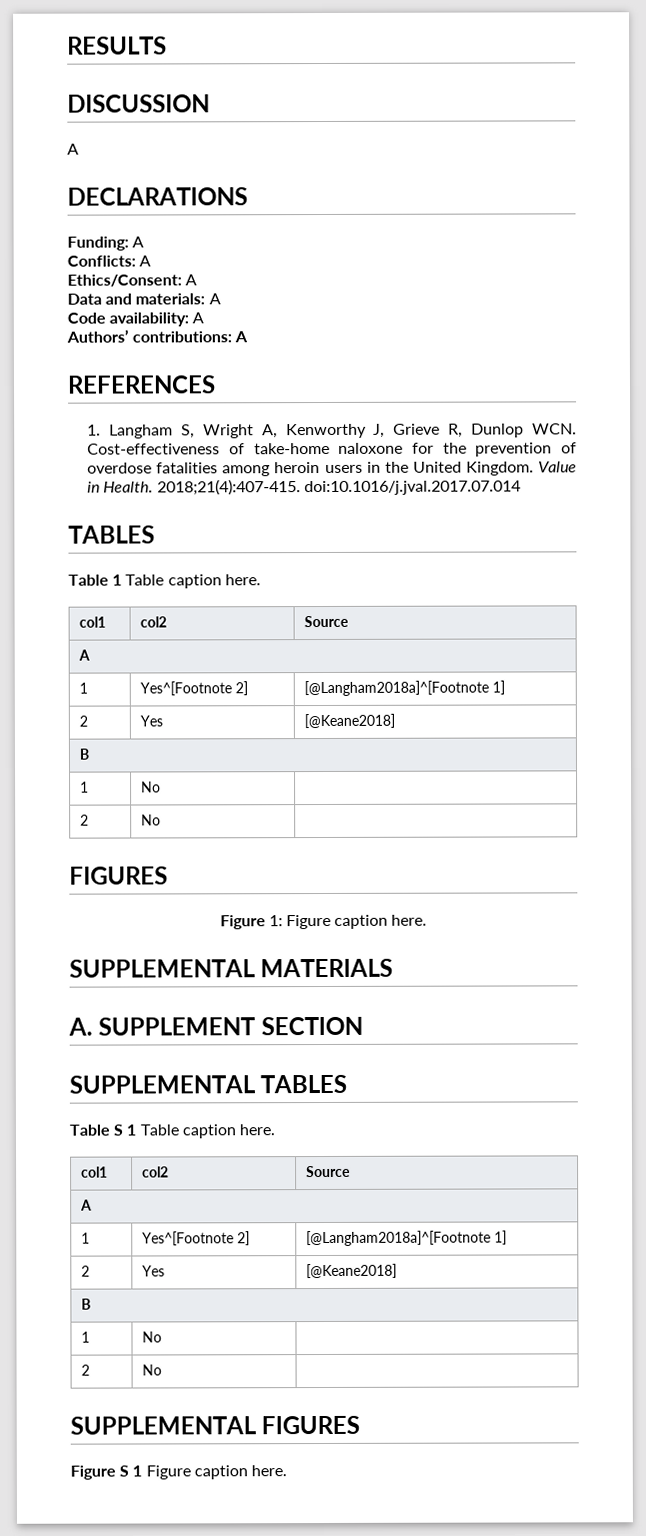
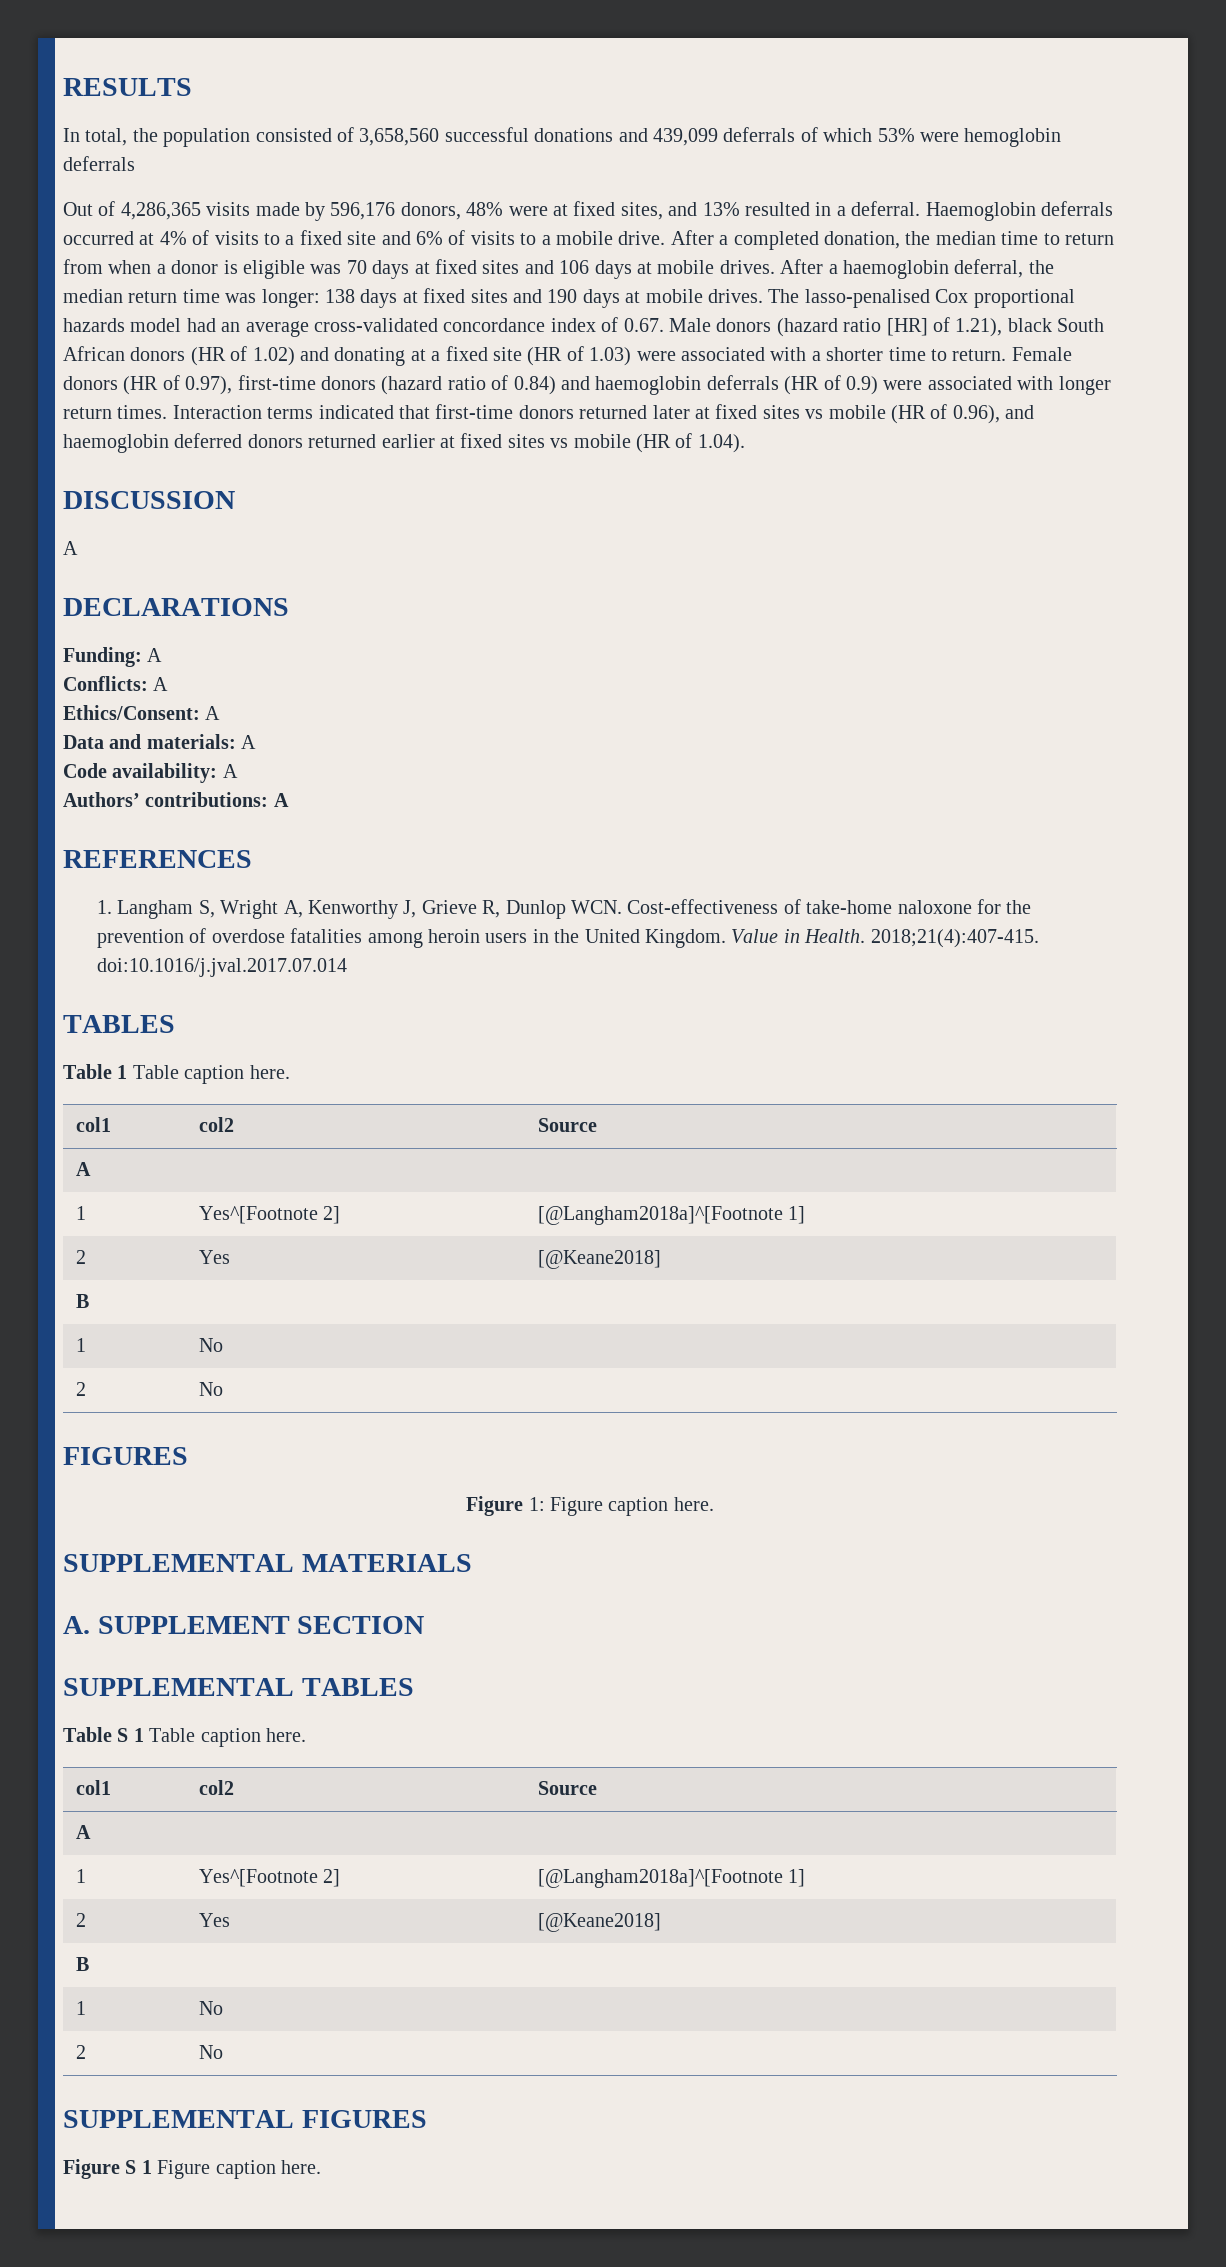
(167, 45) none -> [63,127,1062,147] [63,156,135,171] [63,201,1113,221] [63,230,1114,250] [63,259,1054,279] [63,288,1075,308] [63,317,1105,337] [63,346,1072,366] [63,375,1111,395] [63,404,1035,424] [63,433,745,453] // In total, the population consisted of 3,658,560 successful donations and 439,099 deferrals of which 53% were hemoglobin deferrals // Out of 4,286,365 visits made by 596,176 donors, 48% were at fixed sites, and 13% resulted in a deferral. Haemoglobin deferrals occurred at 4% of visits to a fixed site and 6% of visits to a mobile drive. After a completed donation, the median time to return from when a donor is eligible was 70 days at fixed sites and 106 days at mobile drives. After a haemoglobin deferral, the median return time was longer: 138 days at fixed sites and 190 days at mobile drives. The lasso-penalised Cox proportional hazards model had an average cross-validated concordance index of 0.67. Male donors (hazard ratio [HR] of 1.21), black South African donors (HR of 1.02) and donating at a fixed site (HR of 1.03) were associated with a shorter time to return. Female donors (HR of 0.97), first-time donors (hazard ratio of 0.84) and haemoglobin deferrals (HR of 0.9) were associated with longer return times. Interaction terms indicated that first-time donors returned later at fixed sites vs mobile (HR of 0.96), and haemoglobin deferred donors returned earlier at fixed sites vs mobile (HR of 1.04).

